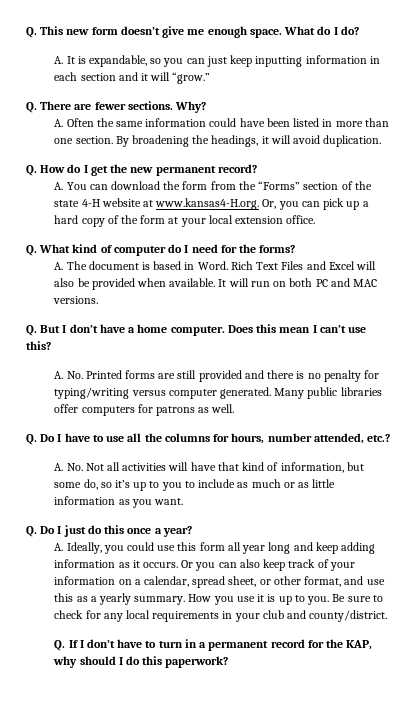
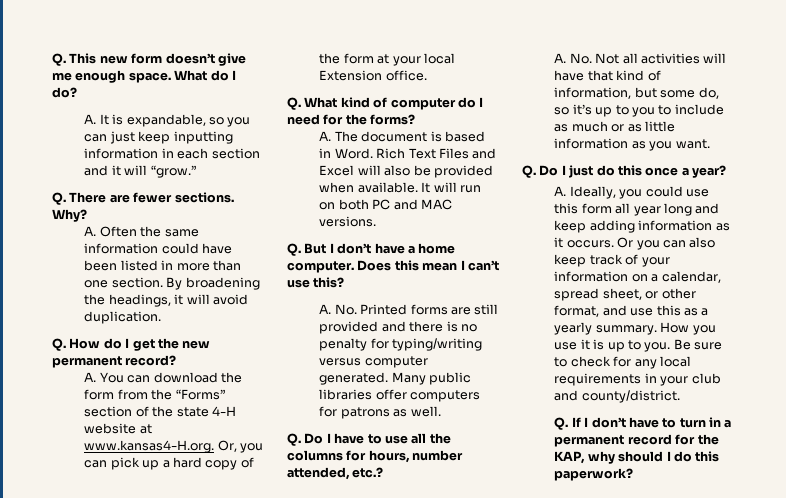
[235,216,284,224] extension -> [319,70,383,81] Extension

